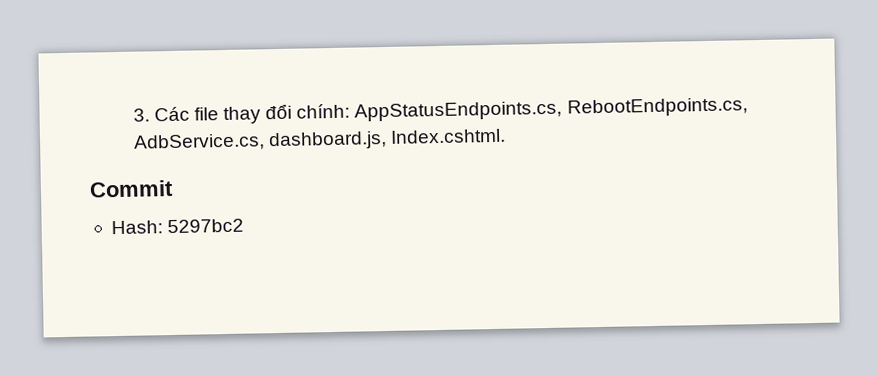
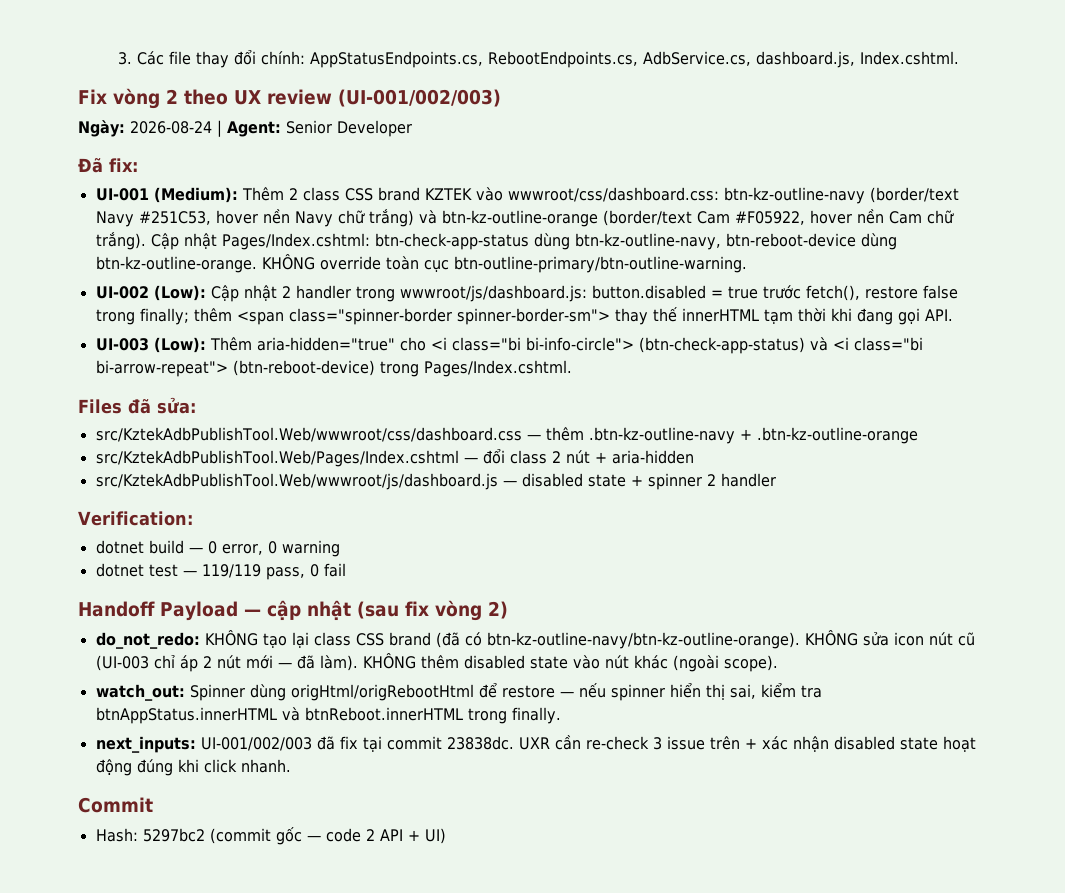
[89,179,174,198] [110,218,245,235] Commit // Hash: 5297bc2 -> [78,88,501,109] [78,120,412,137] [78,158,138,173] [95,187,959,204] [95,209,954,227] [95,232,897,250] [95,254,747,273] [95,285,958,302] [95,307,953,325] [95,337,923,354] [95,360,572,377] [78,397,196,414] [95,427,918,444] [95,449,694,467] [95,473,776,490] [78,511,193,526] [95,540,340,557] [95,563,346,580] [78,600,508,621] [95,630,975,649] [95,653,778,672] [95,683,822,701] [95,707,561,724] [95,735,976,753] [95,759,291,776] [78,797,153,813] [95,827,446,845] Fix vòng 2 theo UX review (UI-001/002/003) // Ngày: 2026-08-24 | Agent: Senior Developer // Đã fix: // UI-001 (Medium): Thêm 2 class CSS brand KZTEK vào wwwroot/css/dashboard.css: btn-kz-outline-navy (border/text Navy #251C53, hover nền Navy chữ trắng) và btn-kz-outline-orange (border/text Cam #F05922, hover nền Cam chữ trắng). Cập nhật Pages/Index.cshtml: btn-check-app-status dùng btn-kz-outline-navy, btn-reboot-device dùng btn-kz-outline-orange. KHÔNG override toàn cục btn-outline-primary/btn-outline-warning. // UI-002 (Low): Cập nhật 2 handler trong wwwroot/js/dashboard.js: button.disabled = true trước fetch(), restore false trong finally; thêm <span class="spinner-border spinner-border-sm"> thay thế innerHTML tạm thời khi đang gọi API. // UI-003 (Low): Thêm aria-hidden="true" cho <i class="bi bi-info-circle"> (btn-check-app-status) và <i class="bi bi-arrow-repeat"> (btn-reboot-device) trong Pages/Index.cshtml. // Files đã sửa: // src/KztekAdbPublishTool.Web/wwwroot/css/dashboard.css — thêm .btn-kz-outline-navy + .btn-kz-outline-orange // src/KztekAdbPublishTool.Web/Pages/Index.cshtml — đổi class 2 nút + aria-hidden // src/KztekAdbPublishTool.Web/wwwroot/js/dashboard.js — disabled state + spinner 2 handler // Verification: // dotnet build — 0 error, 0 warning // dotnet test — 119/119 pass, 0 fail // Handoff Payload — cập nhật (sau fix vòng 2) // do_not_redo: KHÔNG tạo lại class CSS brand (đã có btn-kz-outline-navy/btn-kz-outline-orange). KHÔNG sửa icon nút cũ (UI-003 chỉ áp 2 nút mới — đã làm). KHÔNG thêm disabled state vào nút khác (ngoài scope). // watch_out: Spinner dùng origHtml/origRebootHtml để restore — nếu spinner hiển thị sai, kiểm tra btnAppStatus.innerHTML và btnReboot.innerHTML trong finally. // next_inputs: UI-001/002/003 đã fix tại commit 23838dc. UXR cần re-check 3 issue trên + xác nhận disabled state hoạt động đúng khi click nhanh. // Commit // Hash: 5297bc2 (commit gốc — code 2 API + UI)

